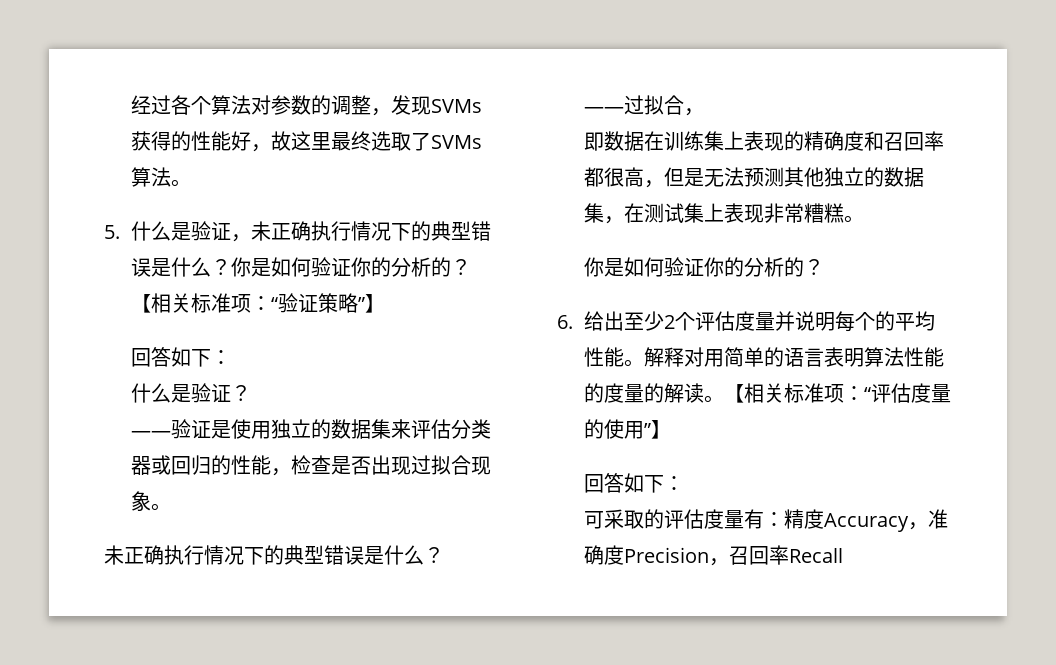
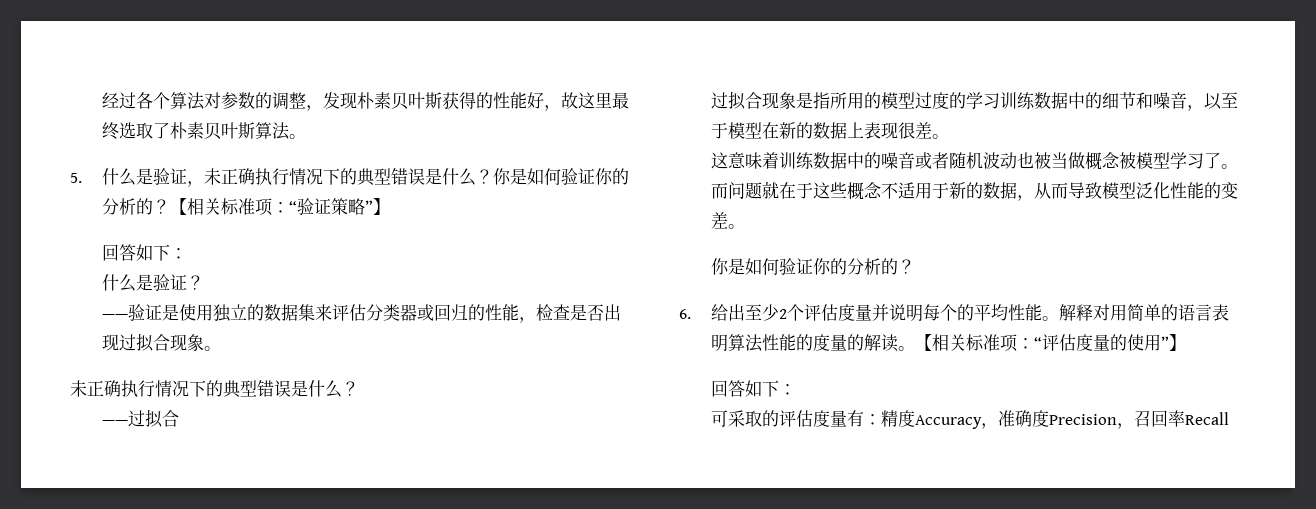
[431,99,483,113] SVMs -> [357,92,443,110] 朴素贝叶斯
[431,135,483,149] SVMs -> [170,122,256,140] 朴素贝叶斯
[684,108,705,116] [584,131,945,151] [584,167,925,188] [584,203,845,224] ， // 即数据在训练集上表现的精确度和召回率都很高，但是无法预测其他独立的数据集，在测试集上表现非常糟糕 -> [711,91,1239,111] [711,122,950,139] [711,152,1239,170] [711,181,1239,201] [711,212,729,229] // 过拟合现象是指所用的模型过度的学习训练数据中的细节和噪音，以至于模型在新的数据上表现很差。 // 这意味着训练数据中的噪音或者随机波动也被当做概念被模型学习了。而问题就在于这些概念不适用于新的数据，从而导致模型泛化性能的变差

